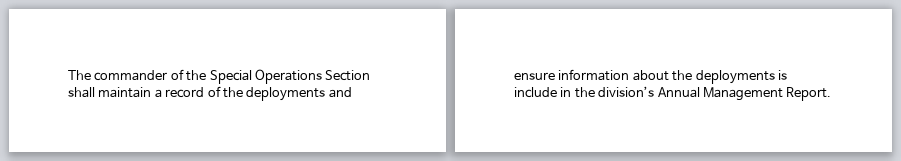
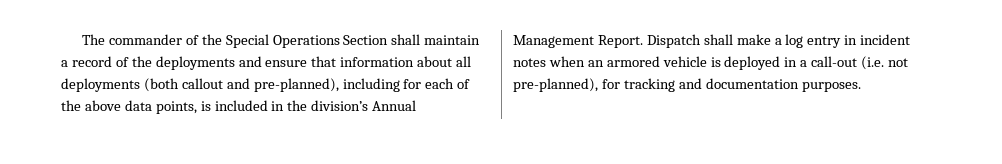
(555, 76) none -> [311,56,337,67] that
[672,70,787,84] [514,87,557,98] the deployments is include -> [456,56,472,67] [61,78,471,92] [61,100,268,114] all deployments (both callout and pre-planned), including for each of the above data points, is included
(832, 94) none -> [646,34,911,48] [513,56,909,70] [513,78,861,92] Dispatch shall make a log entry in incident notes when an armored vehicle is deployed in a call-out (i.e. not pre-planned), for tracking and documentation purposes.

